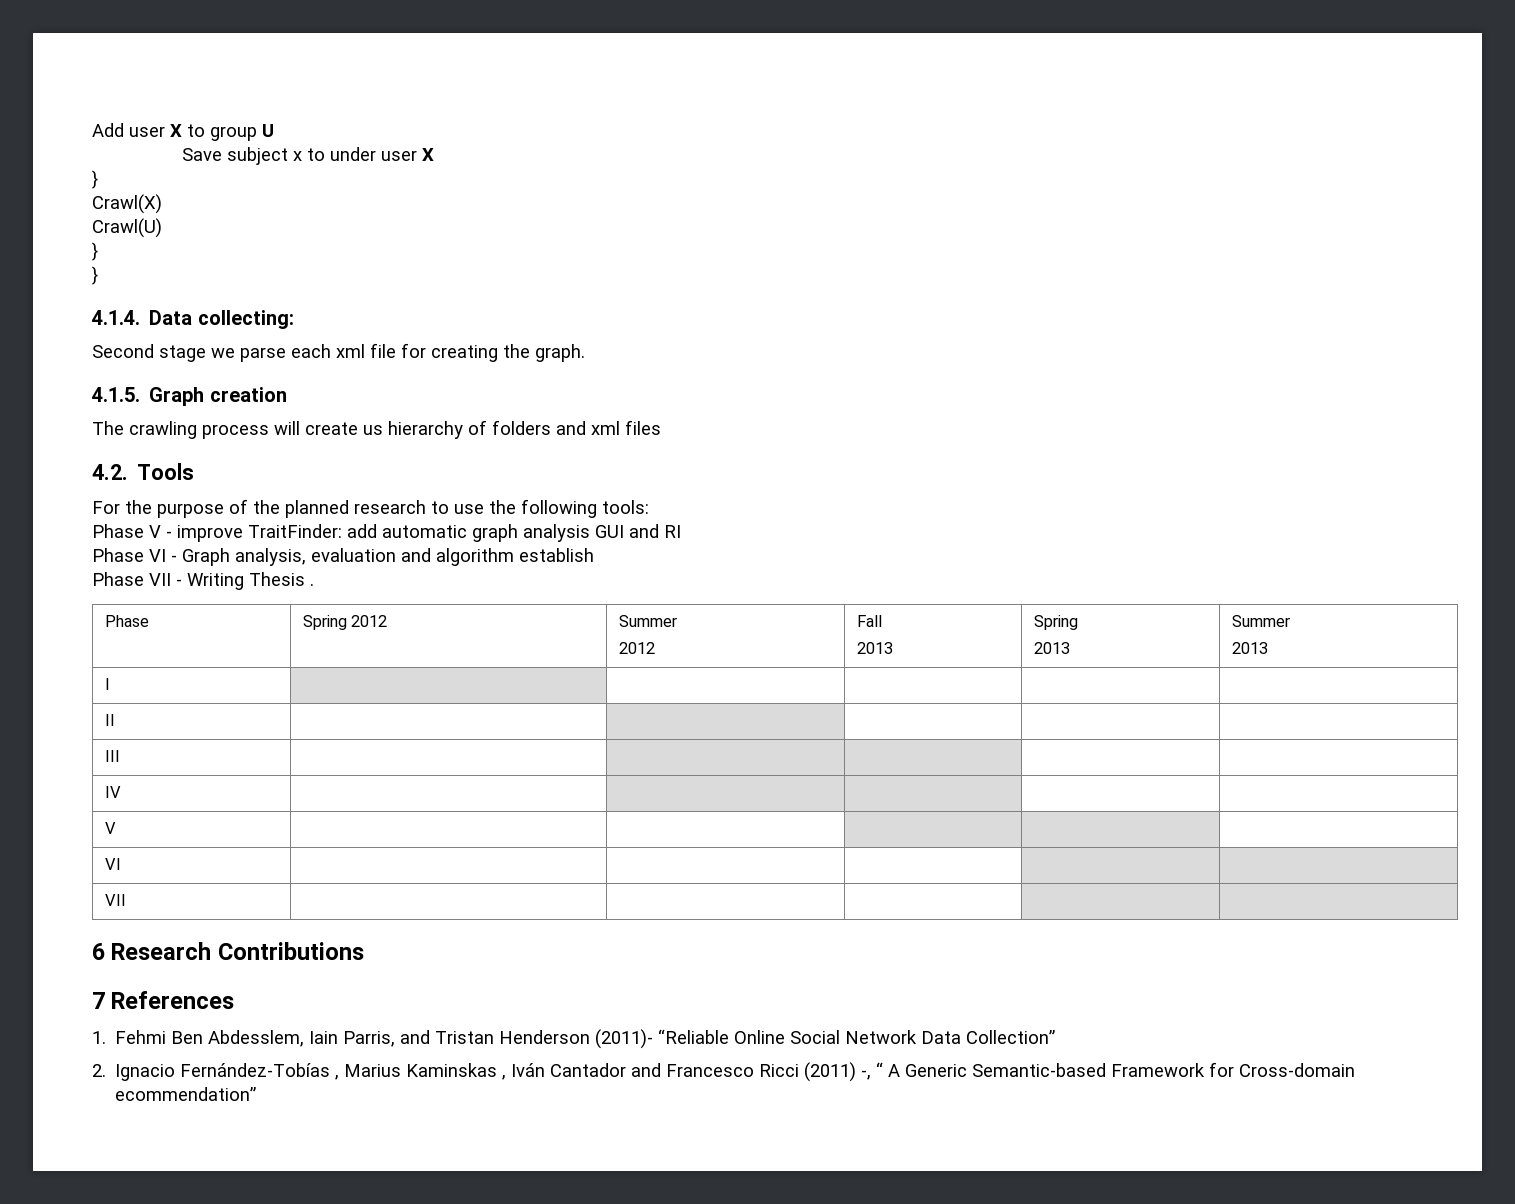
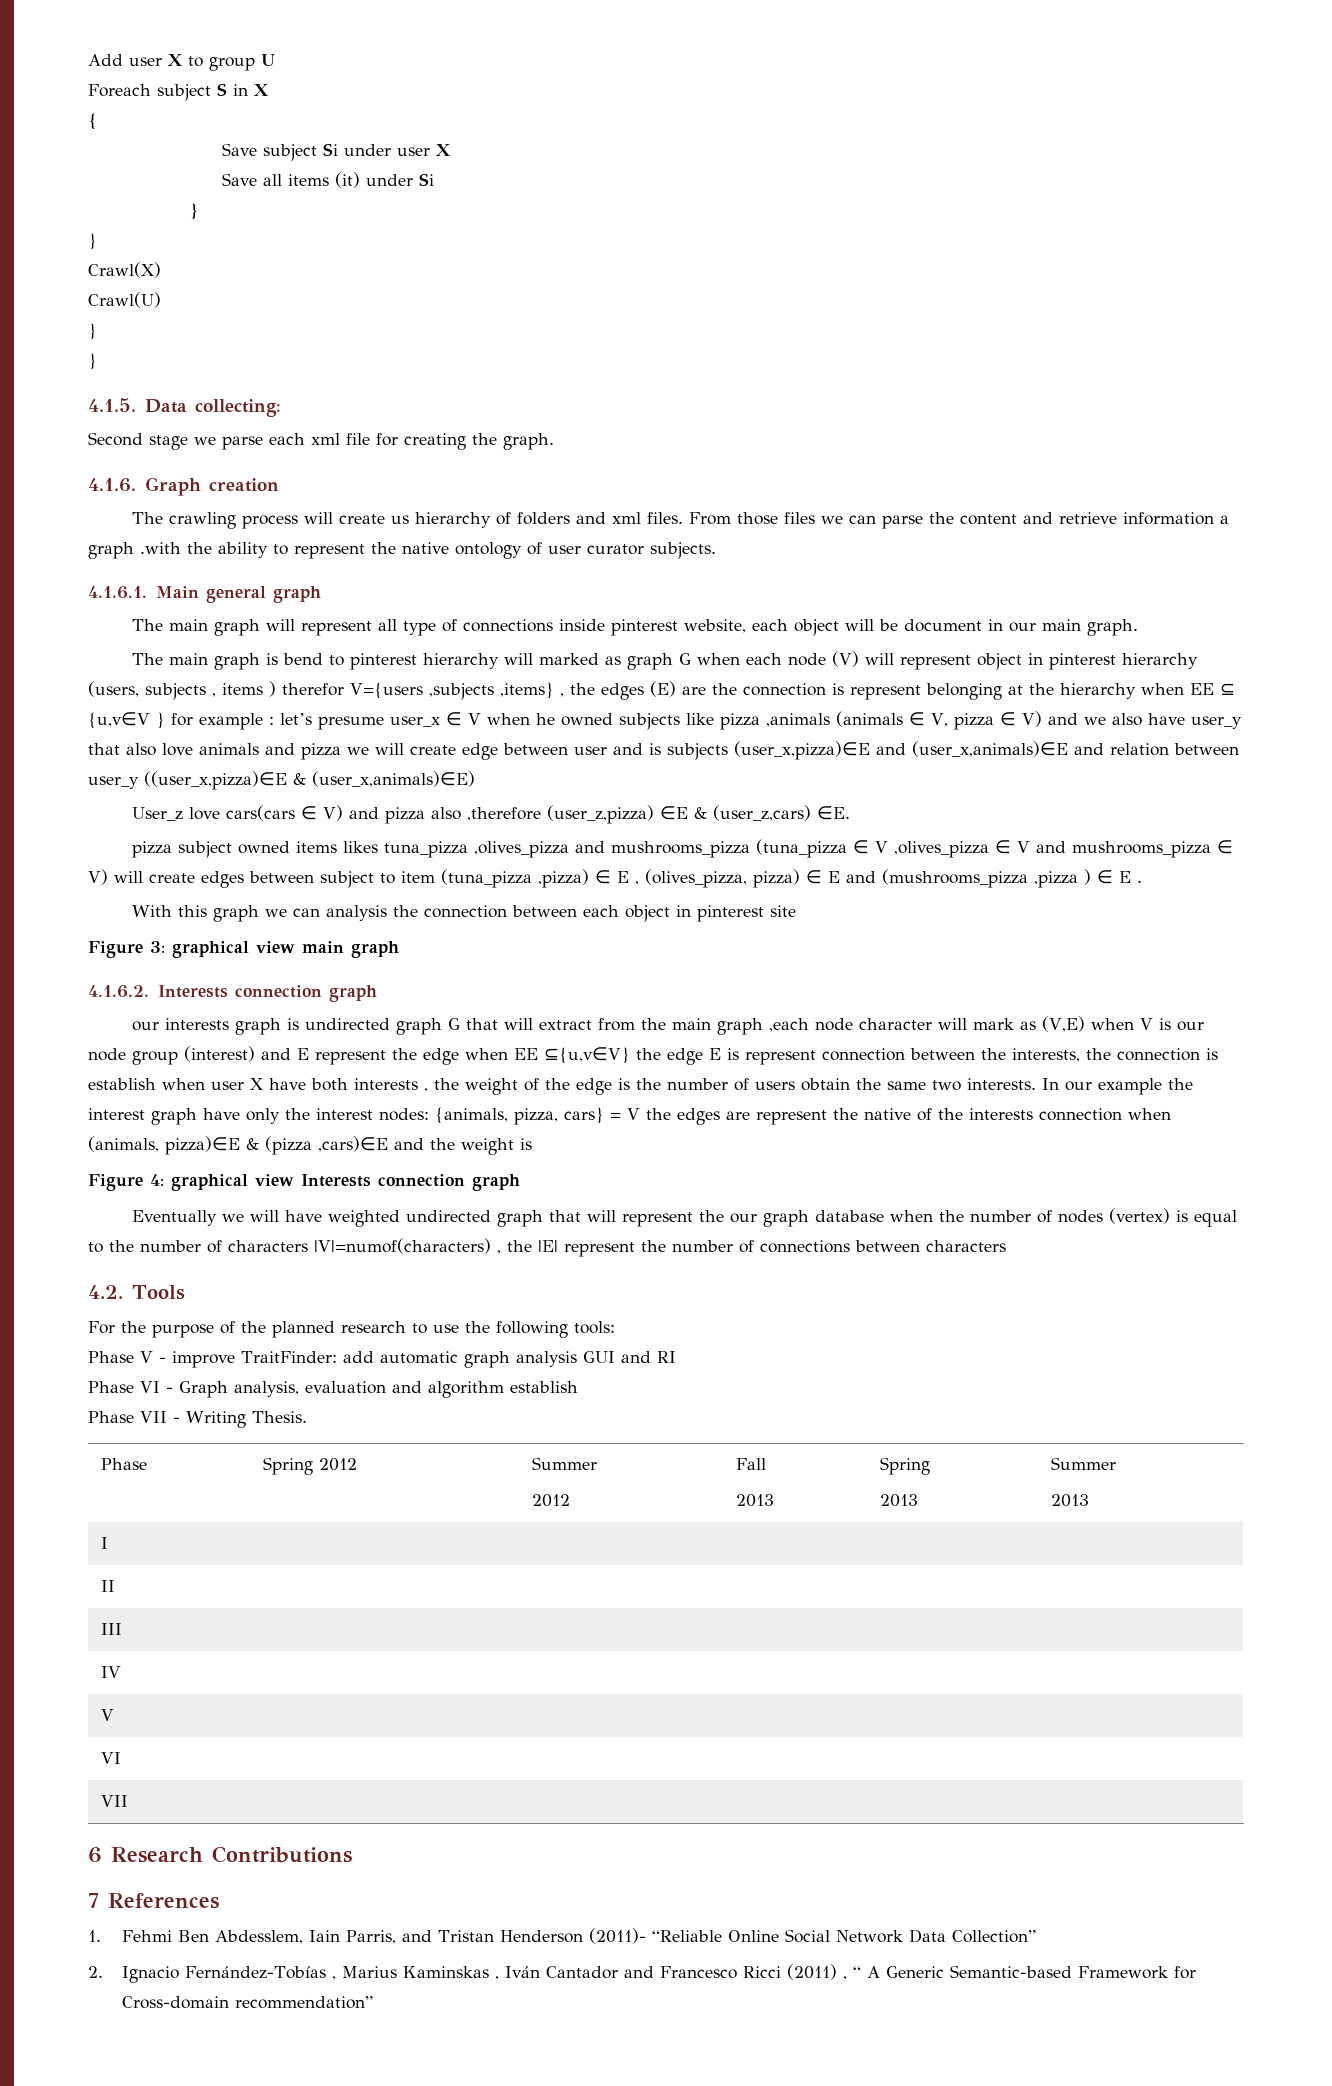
(274, 130) none -> [88,83,269,101] [88,113,98,130] // Foreach subject S in X // {
[293,148,326,161] x to -> [323,143,339,156] Si
(435, 154) none -> [222,172,435,188] [188,203,199,220] // Save all items (it) under Si // }
[92,310,140,325] 4.1.4. -> [88,398,136,412] 4.1.5.
[92,387,140,402] 4.1.5. -> [88,478,136,492] 4.1.6.
[625,420,661,435] files -> [646,512,1229,529] [88,542,716,559] [88,586,321,603] [131,619,1138,636] [131,651,1198,670] [88,681,1235,700] [88,711,1242,730] [88,741,1239,760] [88,771,475,790] [131,805,850,824] [131,839,1233,858] [88,869,1142,888] [131,905,796,922] [88,941,399,958] [88,985,377,1002] [131,1016,1204,1035] [88,1046,1218,1065] [88,1078,1193,1095] [88,1107,1171,1125] [88,1136,532,1155] [88,1174,520,1191] [131,1208,1237,1227] [88,1238,1006,1257] files. From those files we can parse the content and retrieve information a graph .with the ability to represent the native ontology of user curator subjects. // 4.1.6.1. Main general graph // The main graph will represent all type of connections inside pinterest website, each object will be document in our main graph. // The main graph is bend to pinterest hierarchy will marked as graph G when each node (V) will represent object in pinterest hierarchy (users, subjects , items ) therefor V={users ,subjects ,items} , the edges (E) are the connection is represent belonging at the hierarchy when EE ⊆ {u,v∈V } for example : let’s presume user_x ∈ V when he owned subjects like pizza ,animals (animals ∈ V, pizza ∈ V) and we also have user_y that also love animals and pizza we will create edge between user and is subjects (user_x,pizza)∈E and (user_x,animals)∈E and relation between user_y ((user_x,pizza)∈E & (user_x,animals)∈E) // User_z love cars(cars ∈ V) and pizza also ,therefore (user_z,pizza) ∈E & (user_z,cars) ∈E. // pizza subject owned items likes tuna_pizza ,olives_pizza and mushrooms_pizza (tuna_pizza ∈ V ,olives_pizza ∈ V and mushrooms_pizza ∈ V) will create edges between subject to item (tuna_pizza ,pizza) ∈ E , (olives_pizza, pizza) ∈ E and (mushrooms_pizza ,pizza ) ∈ E . // With this graph we can analysis the connection between each object in pinterest site // Figure 3: graphical view main graph // 4.1.6.2. Interests connection graph // our interests graph is undirected graph G that will extract from the main graph ,each node character will mark as (V,E) when V is our node group (interest) and E represent the edge when EE ⊆{u,v∈V} the edge E is represent connection between the interests, the connection is establish when user X have both interests , the weight of the edge is the number of users obtain the same two interests. In our example the interest graph have only the interest nodes: {animals, pizza, cars} = V the edges are represent the native of the interests connection when (animals, pizza)∈E & (pizza ,cars)∈E and the weight is // Figure 4: graphical view Interests connection graph // Eventually we will have weighted undirected graph that will represent the our graph database when the number of nodes (vertex) is equal to the number of characters |V|=numof(characters) , the |E| represent the number of connections between characters
[249,572,314,586] Thesis . -> [251,1411,307,1423] Thesis.
[861,1070,872,1080] -, -> [842,1976,847,1980] ,
[115,1087,257,1101] ecommendation” -> [234,1996,373,2009] recommendation”

